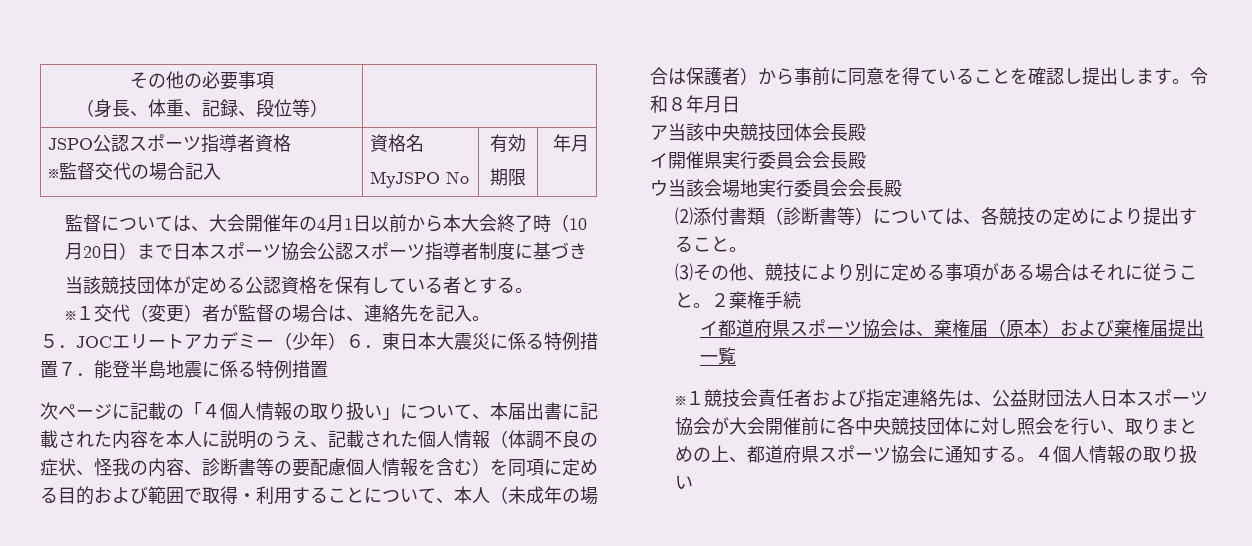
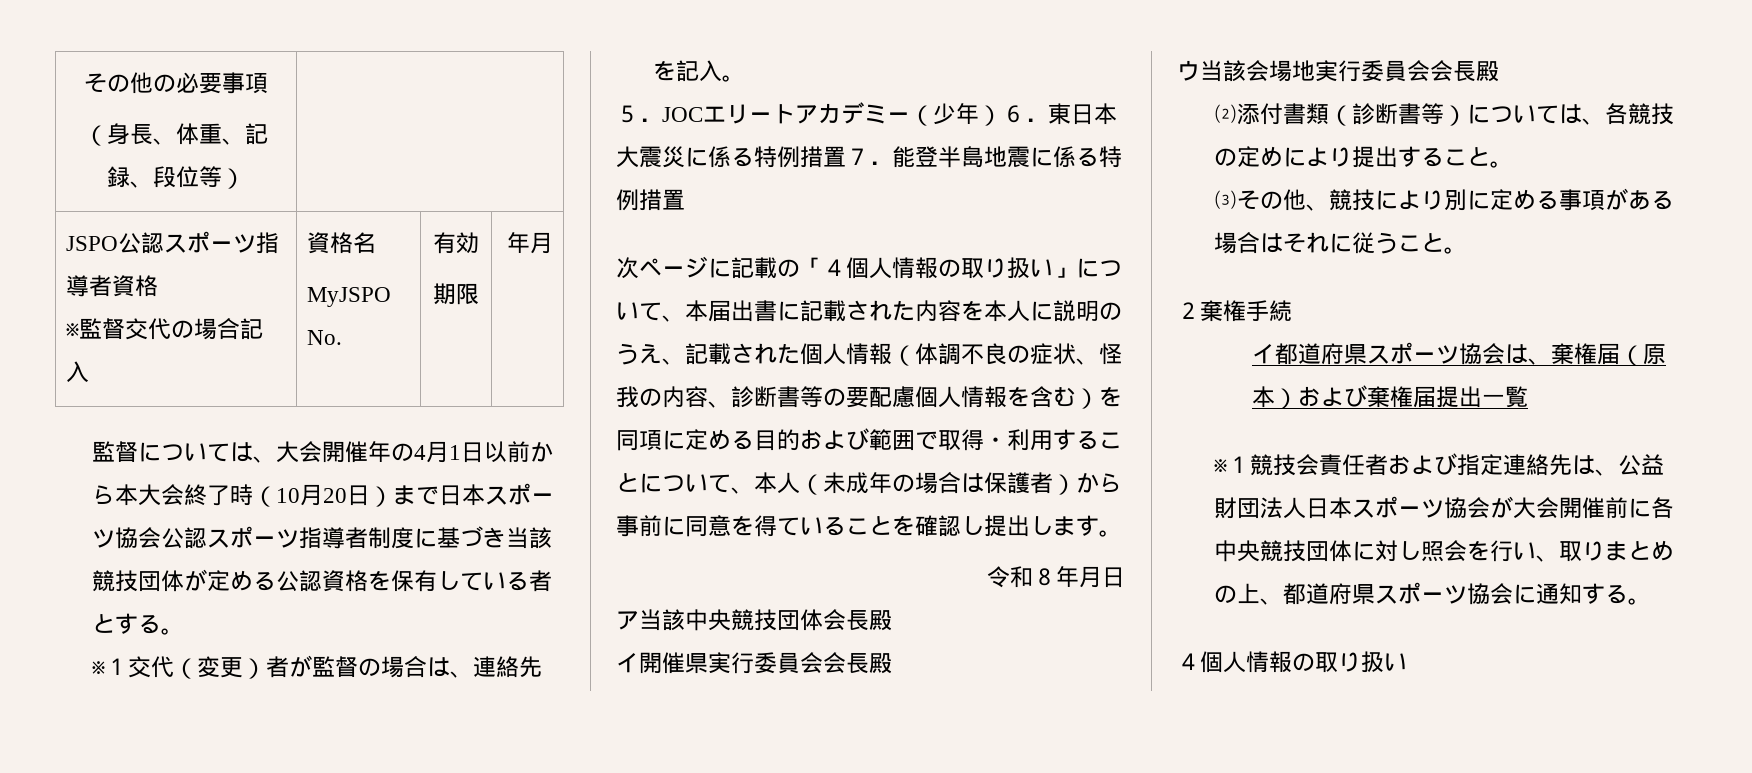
[445,171,469,184] No -> [307,330,343,345] No.
(587, 251) // -> (507, 537) none
(1190, 81) none -> (1122, 533) //
(711, 305) none -> (1468, 250) //
(1035, 459) none -> (1652, 601) //

